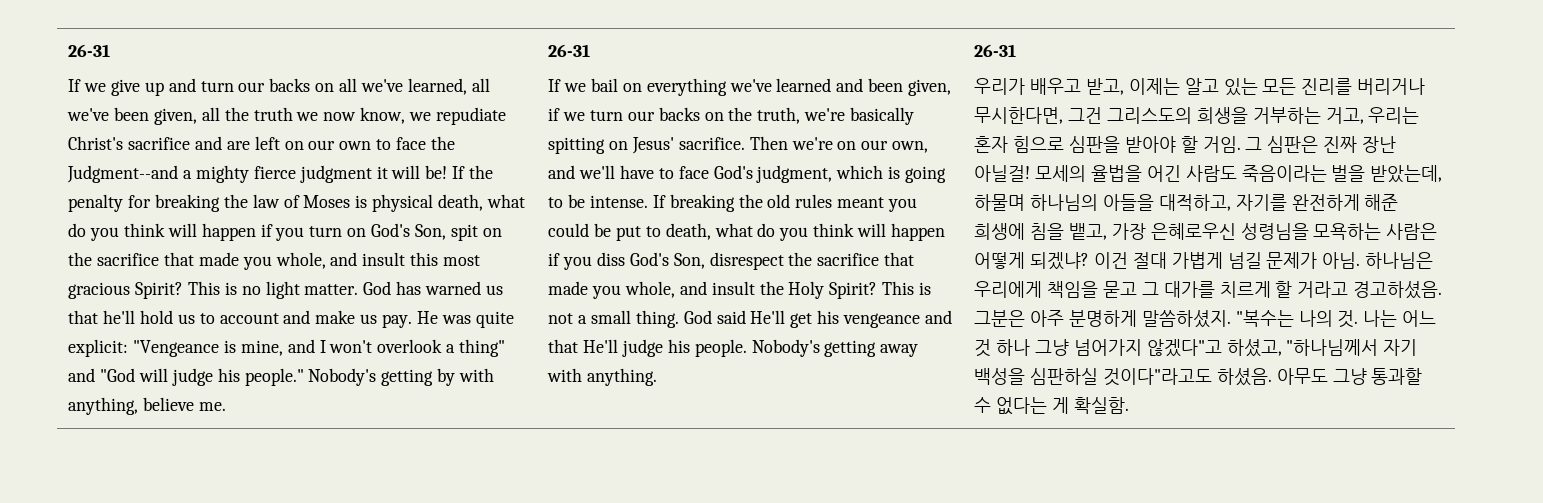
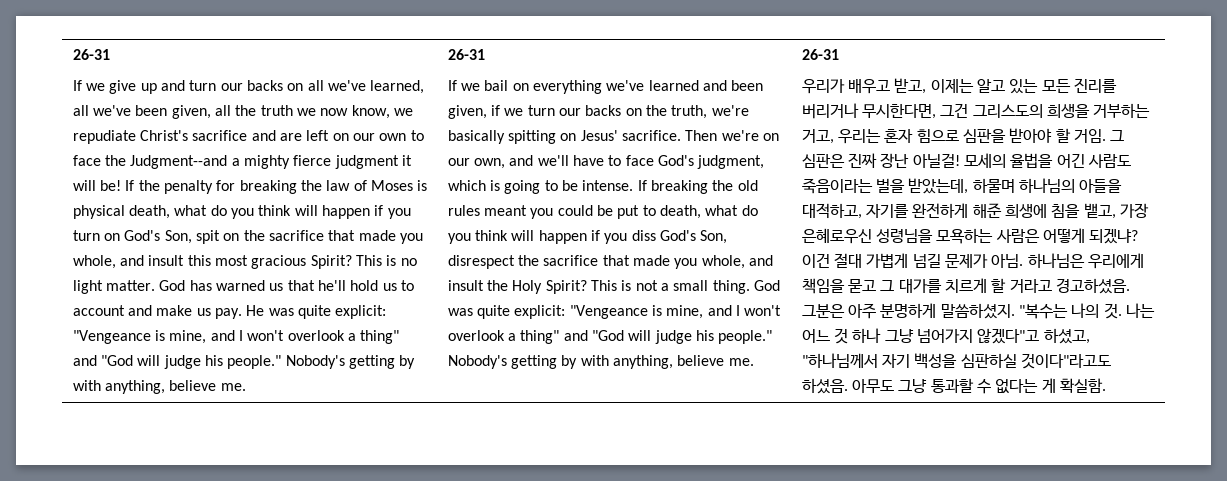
[716,310,952,328] [548,339,919,357] [547,368,658,386] said He'll get his vengeance and that He'll judge his people. Nobody's getting away with anything. -> [447,305,782,319] [447,330,773,344] [447,355,754,369] was quite explicit: "Vengeance is mine, and I won't overlook a thing" and "God will judge his people." Nobody's getting by with anything, believe me.

